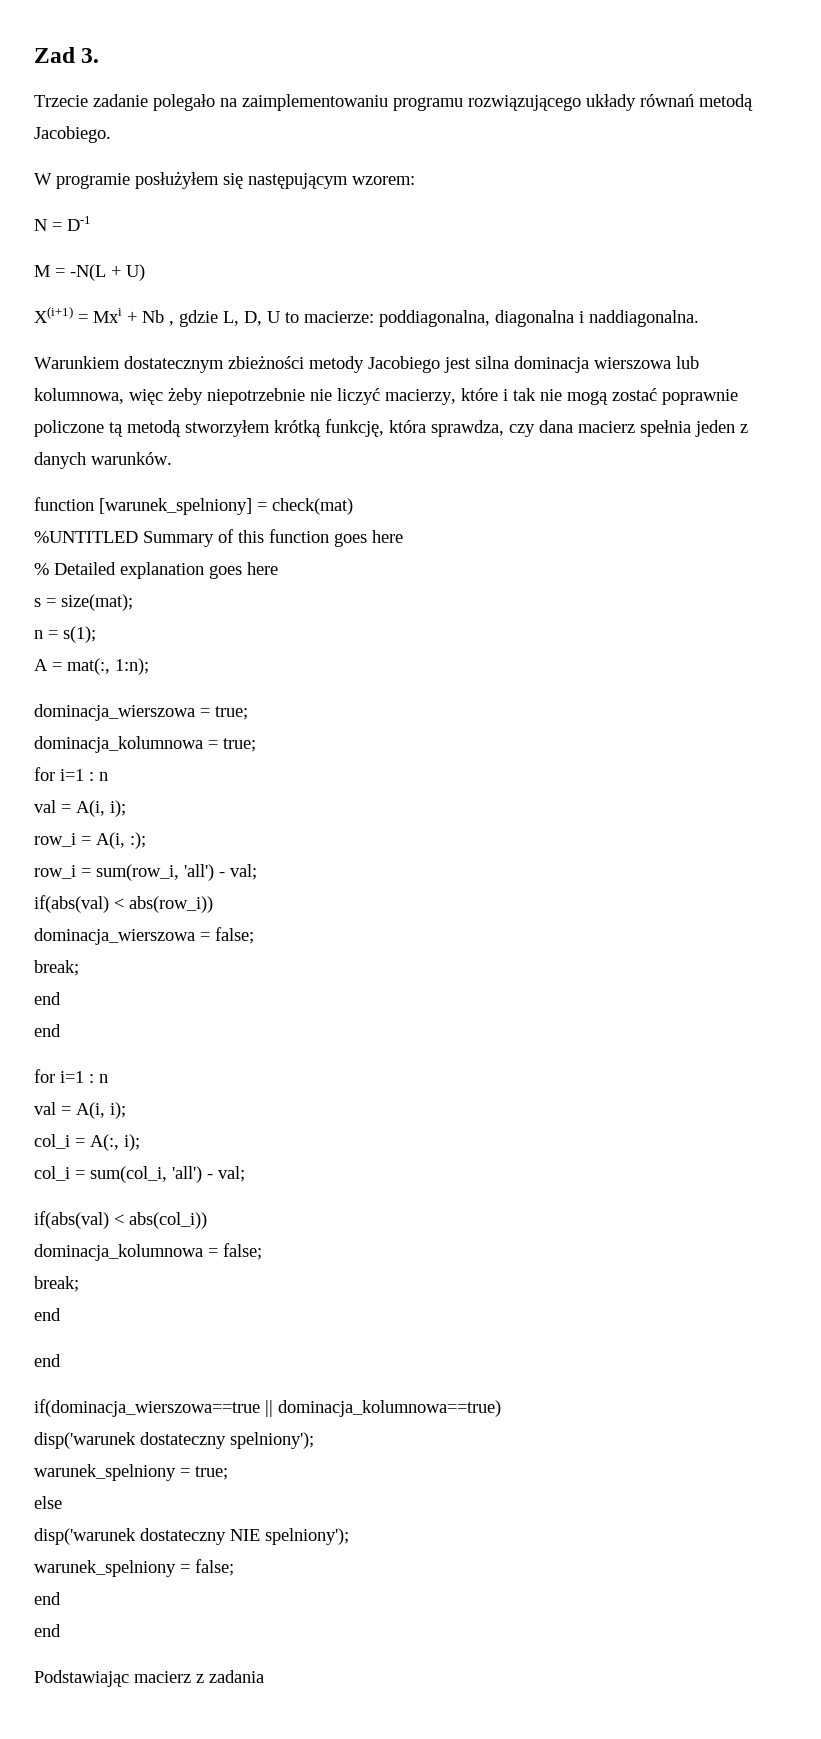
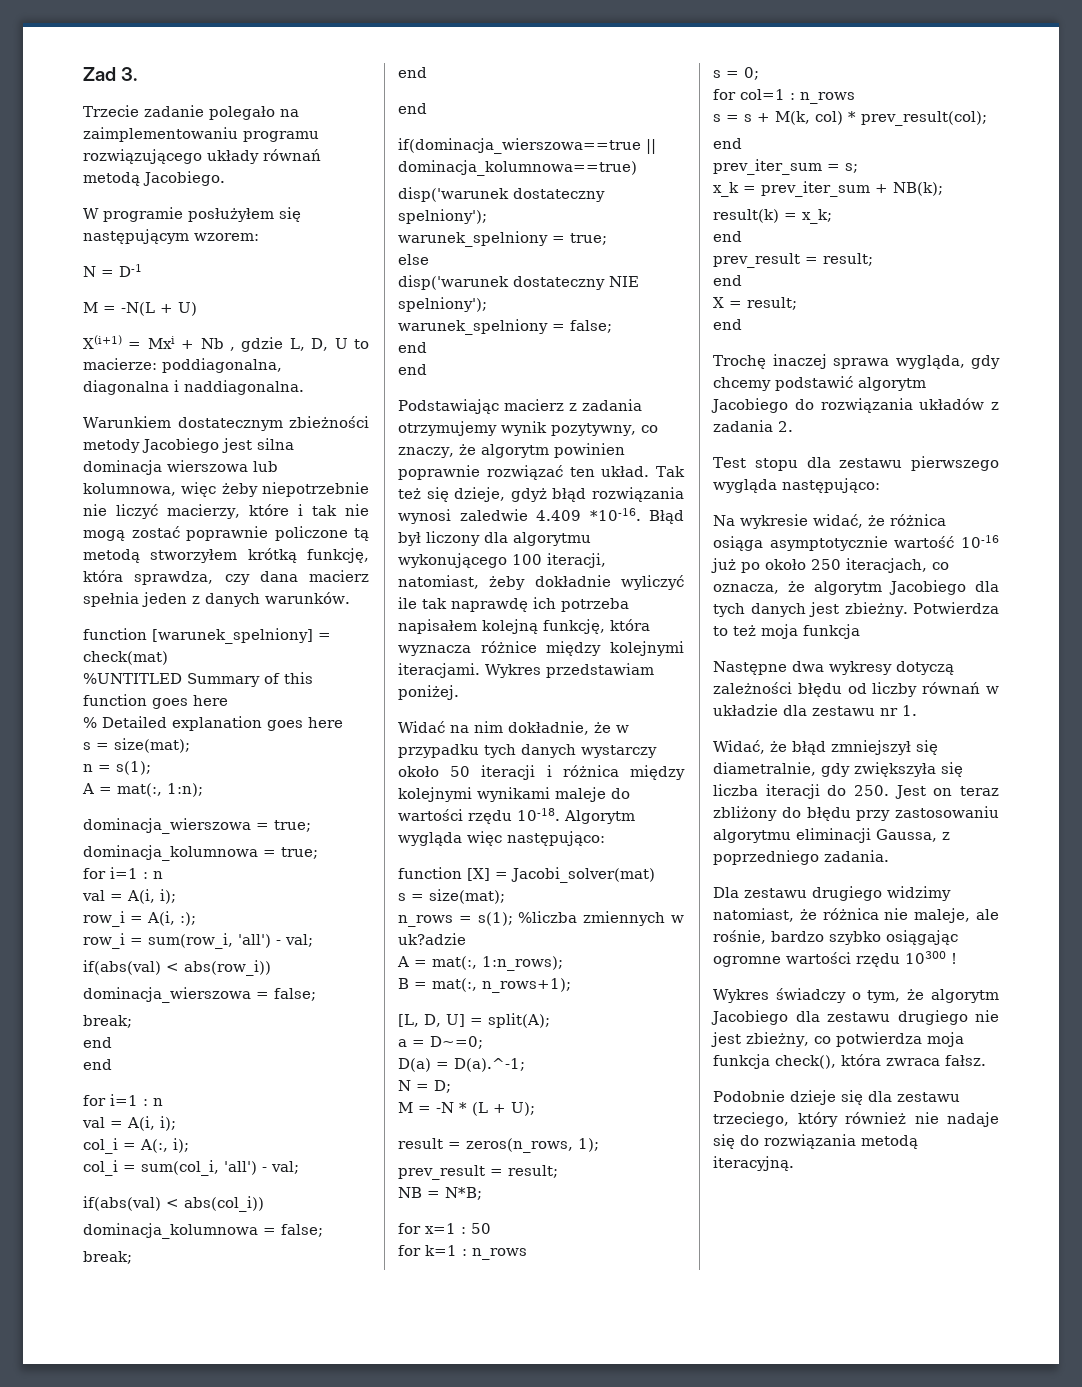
(264, 1676) none -> [398,421,658,436] [398,443,625,458] [398,465,686,480] [398,487,684,502] [398,508,684,524] [398,531,591,546] [398,553,606,568] [398,575,684,590] [398,597,629,612] [398,619,650,634] [398,641,684,656] [398,663,654,678] [398,685,459,700] [398,721,629,735] [398,744,657,758] [398,765,685,780] [398,787,630,802] [398,808,635,824] [398,831,605,846] [398,867,655,883] [398,889,505,904] [398,911,684,927] [398,933,466,945] [397,956,563,971] [398,978,571,993] [398,1013,550,1028] [398,1036,483,1049] [398,1058,525,1072] [398,1080,451,1093] [398,1102,535,1116] [398,1138,599,1153] [398,1165,558,1180] [398,1187,482,1200] [398,1223,491,1234] [398,1245,527,1260] [713,67,759,80] [713,89,855,104] [713,111,987,126] [713,138,742,149] [713,159,858,175] [713,181,943,197] [713,209,832,224] [713,231,742,242] [713,253,873,268] [713,275,742,286] [713,297,797,310] [713,319,742,330] [713,354,1000,369] [713,376,926,391] [711,398,999,413] [713,420,793,432] [713,456,999,471] [713,478,880,493] [713,514,946,529] [713,535,999,551] [711,558,949,573] [713,580,999,595] [713,602,999,617] [713,624,860,639] [713,661,954,675] [713,682,999,697] [713,704,917,716] [713,740,938,755] [713,762,963,777] [713,784,999,799] [713,806,999,821] [713,828,950,843] [713,850,889,865] [713,886,951,901] [713,908,999,923] [713,930,958,945] [713,951,957,967] [713,988,999,1003] [711,1010,999,1025] [711,1032,964,1047] [713,1054,986,1069] [713,1090,960,1105] [713,1112,999,1127] [713,1134,918,1149] [713,1156,794,1171] otrzymujemy wynik pozytywny, co znaczy, że algorytm powinien poprawnie rozwiązać ten układ. Tak też się dzieje, gdyż błąd rozwiązania wynosi zaledwie 4.409 *10-16. Błąd był liczony dla algorytmu wykonującego 100 iteracji, natomiast, żeby dokładnie wyliczyć ile tak naprawdę ich potrzeba napisałem kolejną funkcję, która wyznacza różnice między kolejnymi iteracjami. Wykres przedstawiam poniżej. // Widać na nim dokładnie, że w przypadku tych danych wystarczy około 50 iteracji i różnica między kolejnymi wynikami maleje do wartości rzędu 10-18. Algorytm wygląda więc następująco: // function [X] = Jacobi_solver(mat) // s = size(mat); // n_rows = s(1); %liczba zmiennych w uk?adzie // A = mat(:, 1:n_rows); // B = mat(:, n_rows+1); // [L, D, U] = split(A); // a = D~=0; // D(a) = D(a).^-1; // N = D; // M = -N * (L + U); // result = zeros(n_rows, 1); // prev_result = result; // NB = N*B; // for x=1 : 50 // for k=1 : n_rows // s = 0; // for col=1 : n_rows // s = s + M(k, col) * prev_result(col); // end // prev_iter_sum = s; // x_k = prev_iter_sum + NB(k); // result(k) = x_k; // end // prev_result = result; // end // X = result; // end // Trochę inaczej sprawa wygląda, gdy chcemy podstawić algorytm Jacobiego do rozwiązania układów z zadania 2. // Test stopu dla zestawu pierwszego wygląda następująco: // Na wykresie widać, że różnica osiąga asymptotycznie wartość 10-16 już po około 250 iteracjach, co oznacza, że algorytm Jacobiego dla tych danych jest zbieżny. Potwierdza to też moja funkcja // Następne dwa wykresy dotyczą zależności błędu od liczby równań w układzie dla zestawu nr 1. // Widać, że błąd zmniejszył się diametralnie, gdy zwiększyła się liczba iteracji do 250. Jest on teraz zbliżony do błędu przy zastosowaniu algorytmu eliminacji Gaussa, z poprzedniego zadania. // Dla zestawu drugiego widzimy natomiast, że różnica nie maleje, ale rośnie, bardzo szybko osiągając ogromne wartości rzędu 10300 ! // Wykres świadczy o tym, że algorytm Jacobiego dla zestawu drugiego nie jest zbieżny, co potwierdza moja funkcja check(), która zwraca fałsz. // Podobnie dzieje się dla zestawu trzeciego, który również nie nadaje się do rozwiązania metodą iteracyjną.

